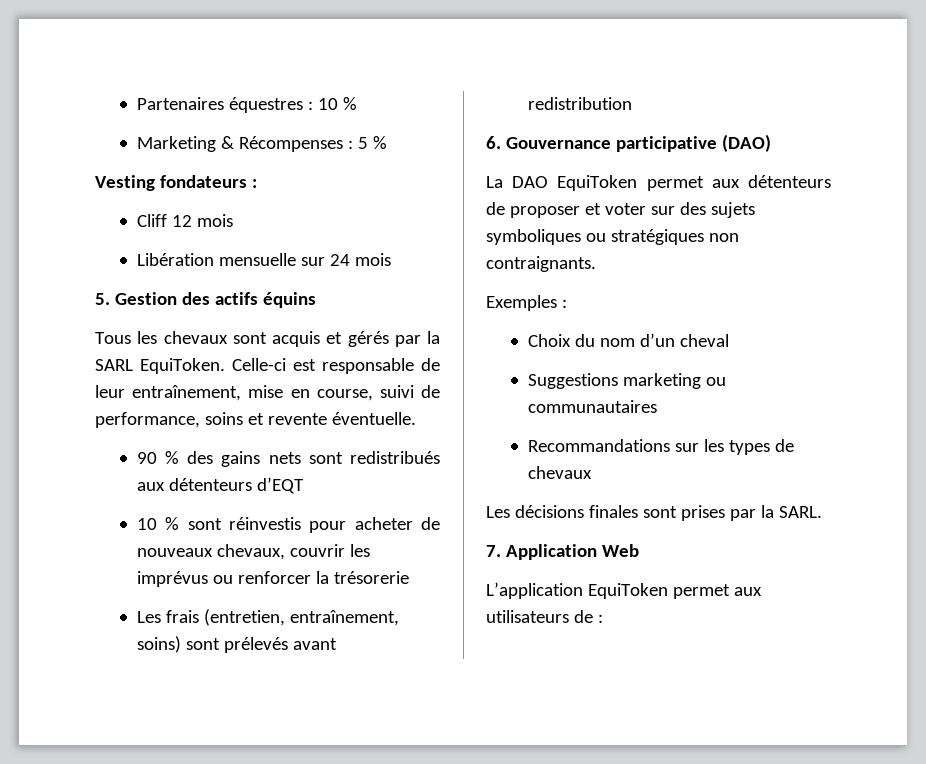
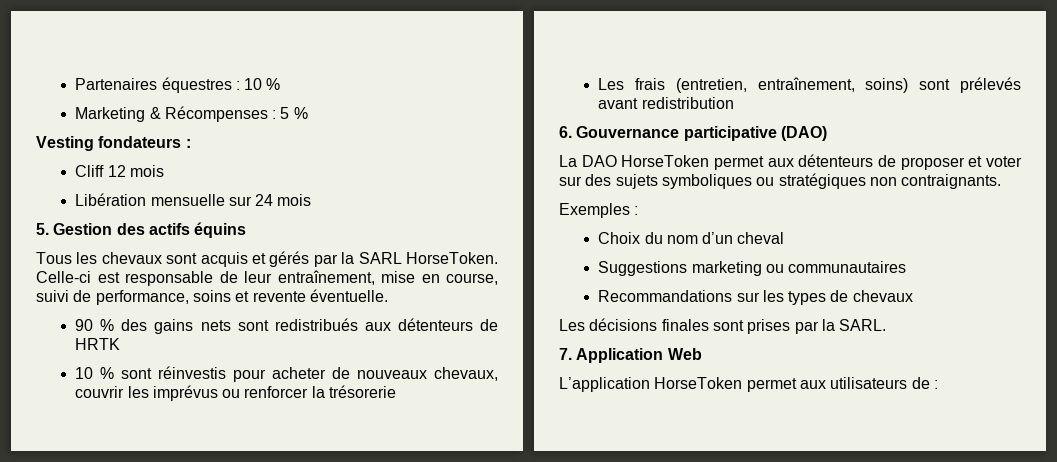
[140,358,225,374] EquiToken. -> [405,252,498,264] HorseToken.
[256,477,304,494] d’EQT -> [479,319,498,331] [75,338,121,350] de HRTK
[557,175,638,191] EquiToken -> [621,155,710,167] HorseToken
[587,583,668,599] EquiToken -> [654,377,743,389] HorseToken

